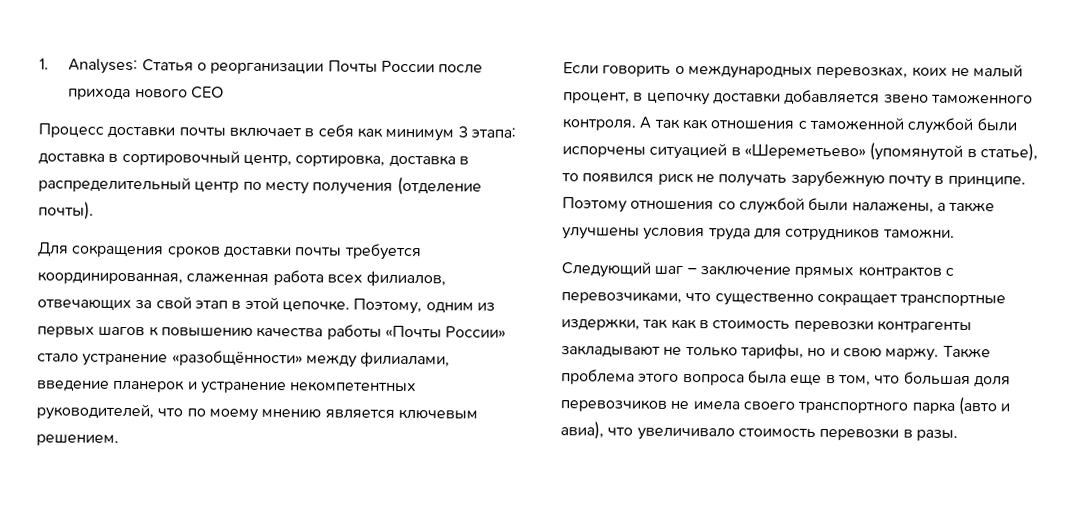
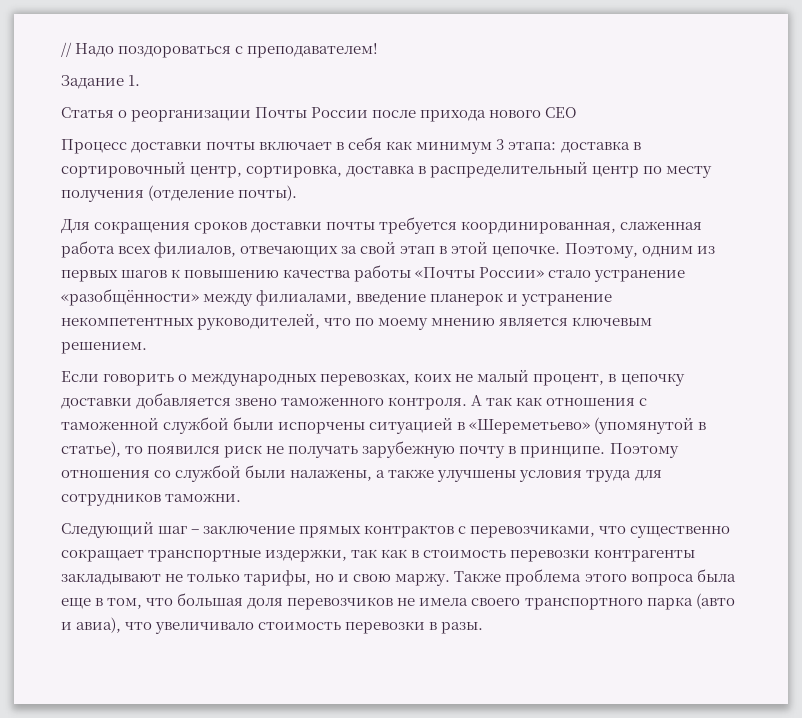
[39,58,139,75] 1. Analyses: -> [61,42,379,58] [61,75,141,89] // Надо поздороваться с преподавателем! // Задание 1. //

